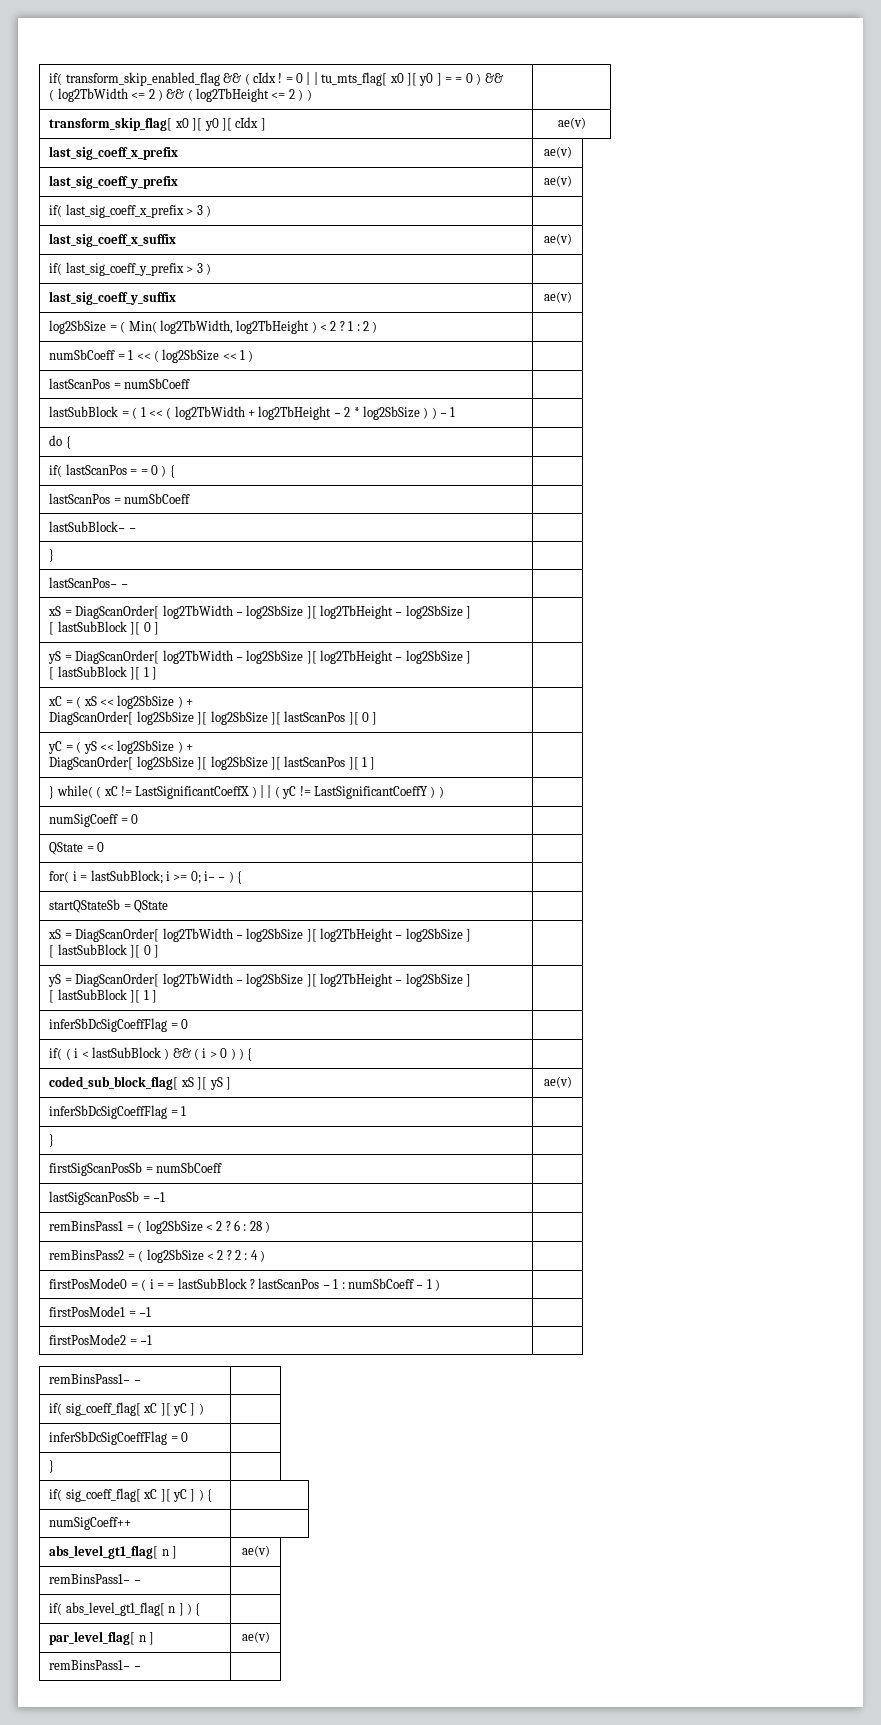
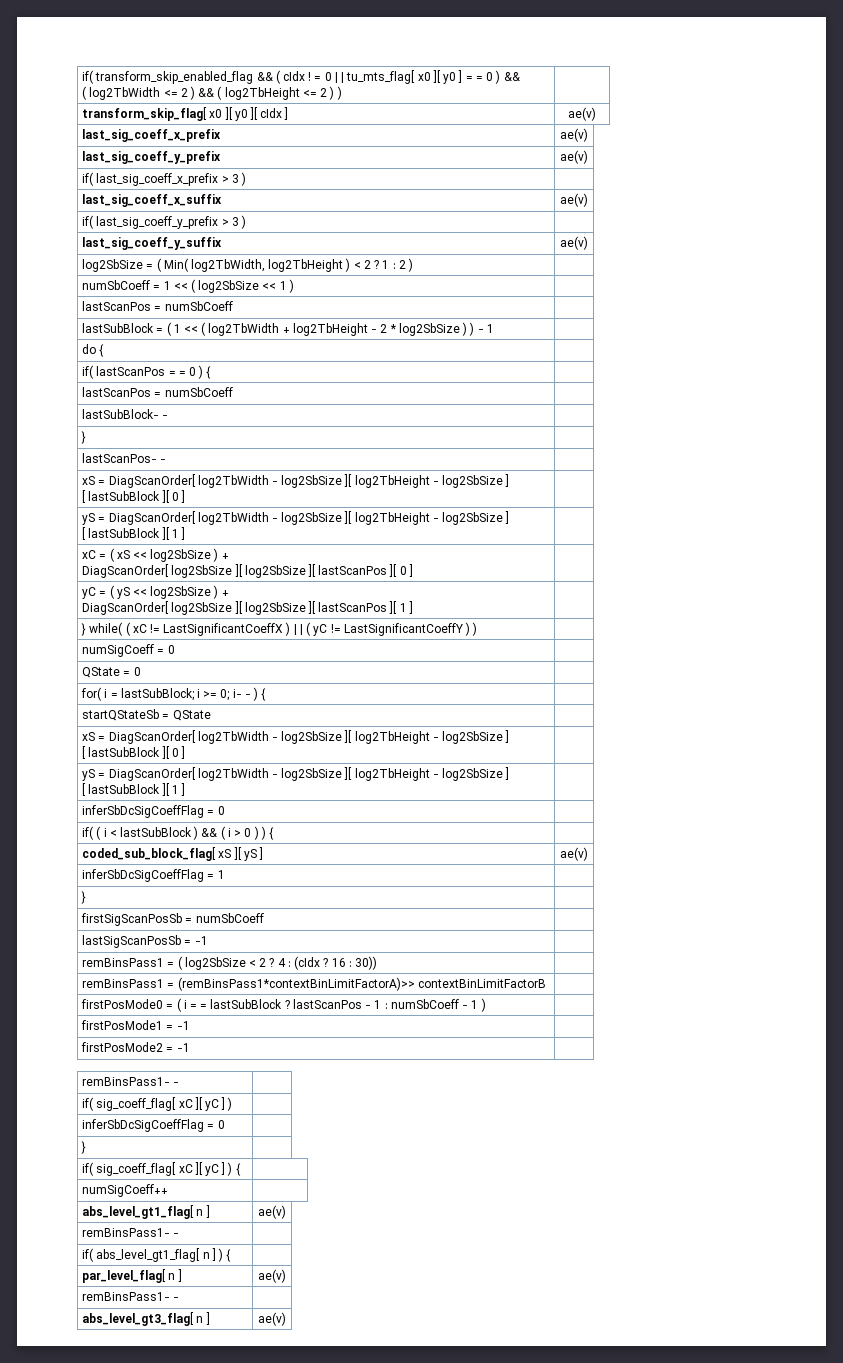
[234,1220,271,1233] [49,1249,266,1263] 6 : 28 ) | // remBinsPass2 = ( log2SbSize < 2 ? 2 : 4 ) -> [277,956,378,970] [82,977,546,991] 4 : (cIdx ? 16 : 30)) | // remBinsPass1 = (remBinsPass1*contextBinLimitFactorA)>> contextBinLimitFactorB
(141, 1668) none -> [82,1312,210,1326] [258,1312,286,1326] // abs_level_gt3_flag[ n ] | ae(v)

